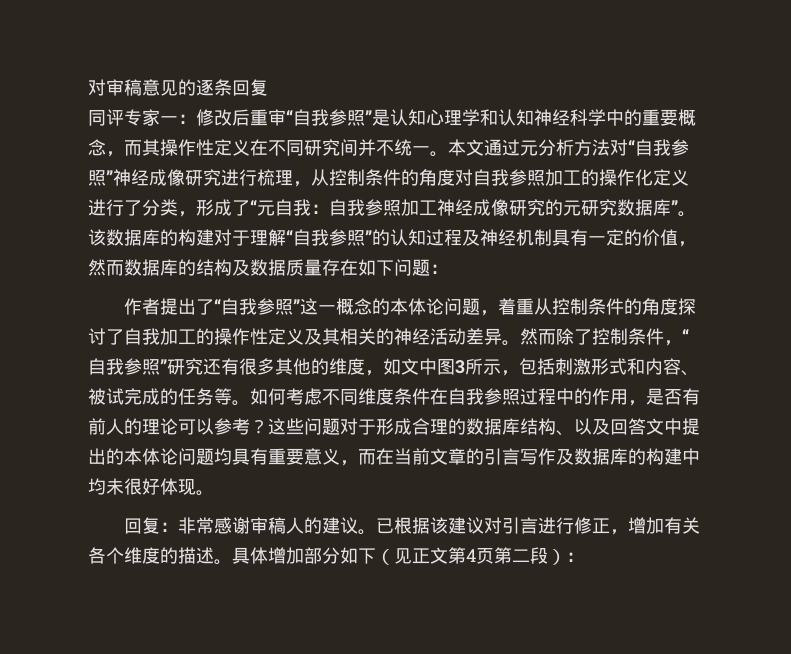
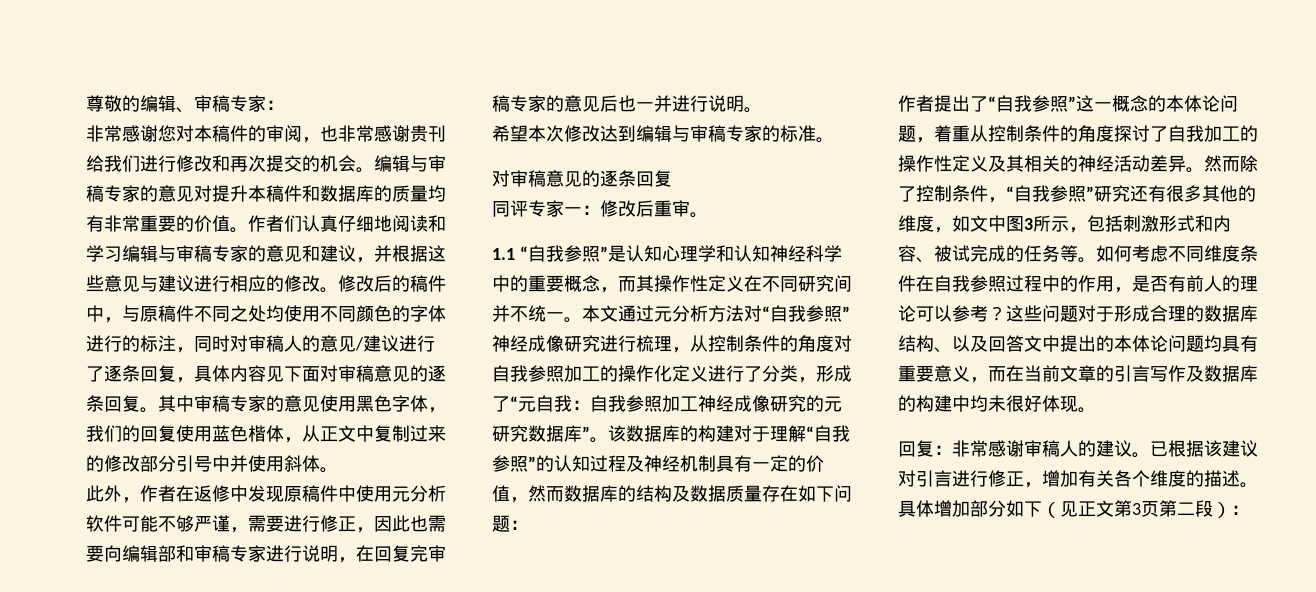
(88, 87) none -> [86,95,284,113] [86,125,446,143] [86,155,446,173] [86,185,446,202] [86,215,446,233] [86,245,446,263] [86,275,446,293] [86,305,446,323] [86,335,435,353] [86,365,446,383] [86,395,446,413] [86,425,446,443] [86,455,338,473] [86,485,446,503] [86,515,446,533] [86,545,446,563] [492,95,762,113] [492,125,834,143] 尊敬的编辑、审稿专家： // 非常感谢您对本稿件的审阅，也非常感谢贵刊给我们进行修改和再次提交的机会。编辑与审稿专家的意见对提升本稿件和数据库的质量均有非常重要的价值。作者们认真仔细地阅读和学习编辑与审稿专家的意见和建议，并根据这些意见与建议进行相应的修改。修改后的稿件中，与原稿件不同之处均使用不同颜色的字体进行的标注，同时对审稿人的意见/建议进行了逐条回复，具体内容见下面对审稿意见的逐条回复。其中审稿专家的意见使用黑色字体，我们的回复使用蓝色楷体，从正文中复制过来的修改部分引号中并使用斜体。 // 此外，作者在返修中发现原稿件中使用元分析软件可能不够严谨，需要进行修正，因此也需要向编辑部和审稿专家进行说明，在回复完审稿专家的意见后也一并进行说明。 // 希望本次修改达到编辑与审稿专家的标准。 //
(286, 117) none -> [690,212,708,218] [492,248,515,260] 。 // 1.1
[466,549,476,562] 4 -> [1132,503,1141,515] 3

